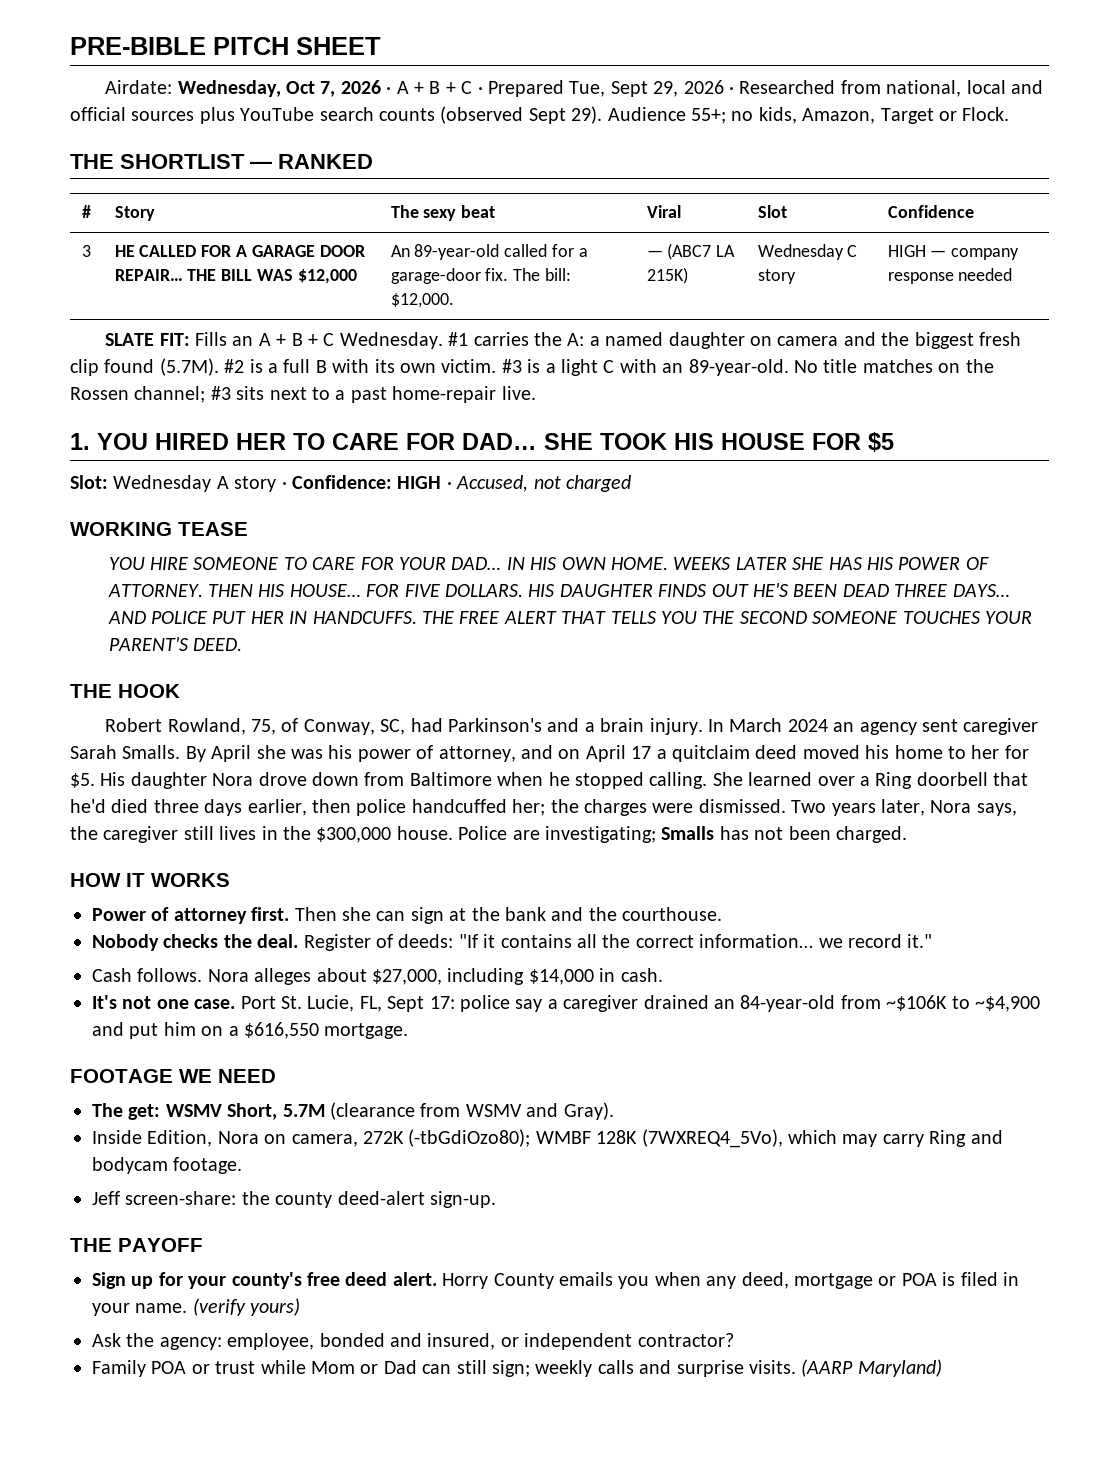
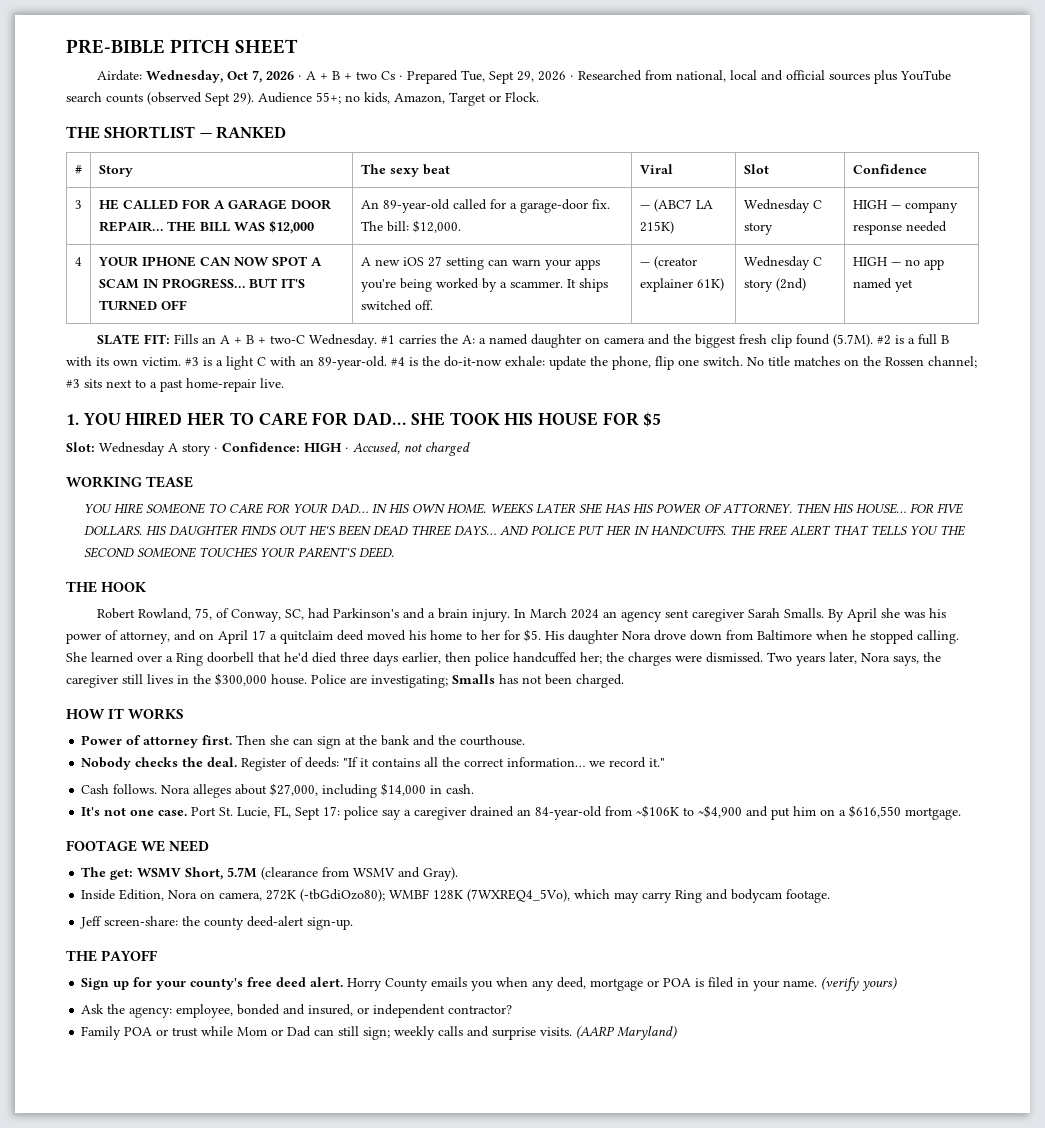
[461,81,473,94] C -> [356,71,396,80] two Cs
(1013, 274) none -> [74,257,82,266] [97,256,322,267] [98,278,305,289] [98,300,187,311] [360,256,600,270] [360,278,608,292] [360,300,433,311] [639,256,697,269] [639,278,724,292] [743,256,822,270] [743,278,806,292] [852,257,944,270] [852,278,913,292] // 4 | YOUR IPHONE CAN NOW SPOT A SCAM IN PROGRESS… BUT IT'S TURNED OFF | A new iOS 27 setting can warn your apps you're being worked by a scammer. It ships switched off. | — (creator explainer 61K) | Wednesday C story (2nd) | HIGH — no app named yet
[323,333,335,346] C -> [270,335,306,344] two-C
(789, 367) none -> [391,356,743,370] #4 is the do-it-now exhale: update the phone, flip one switch.

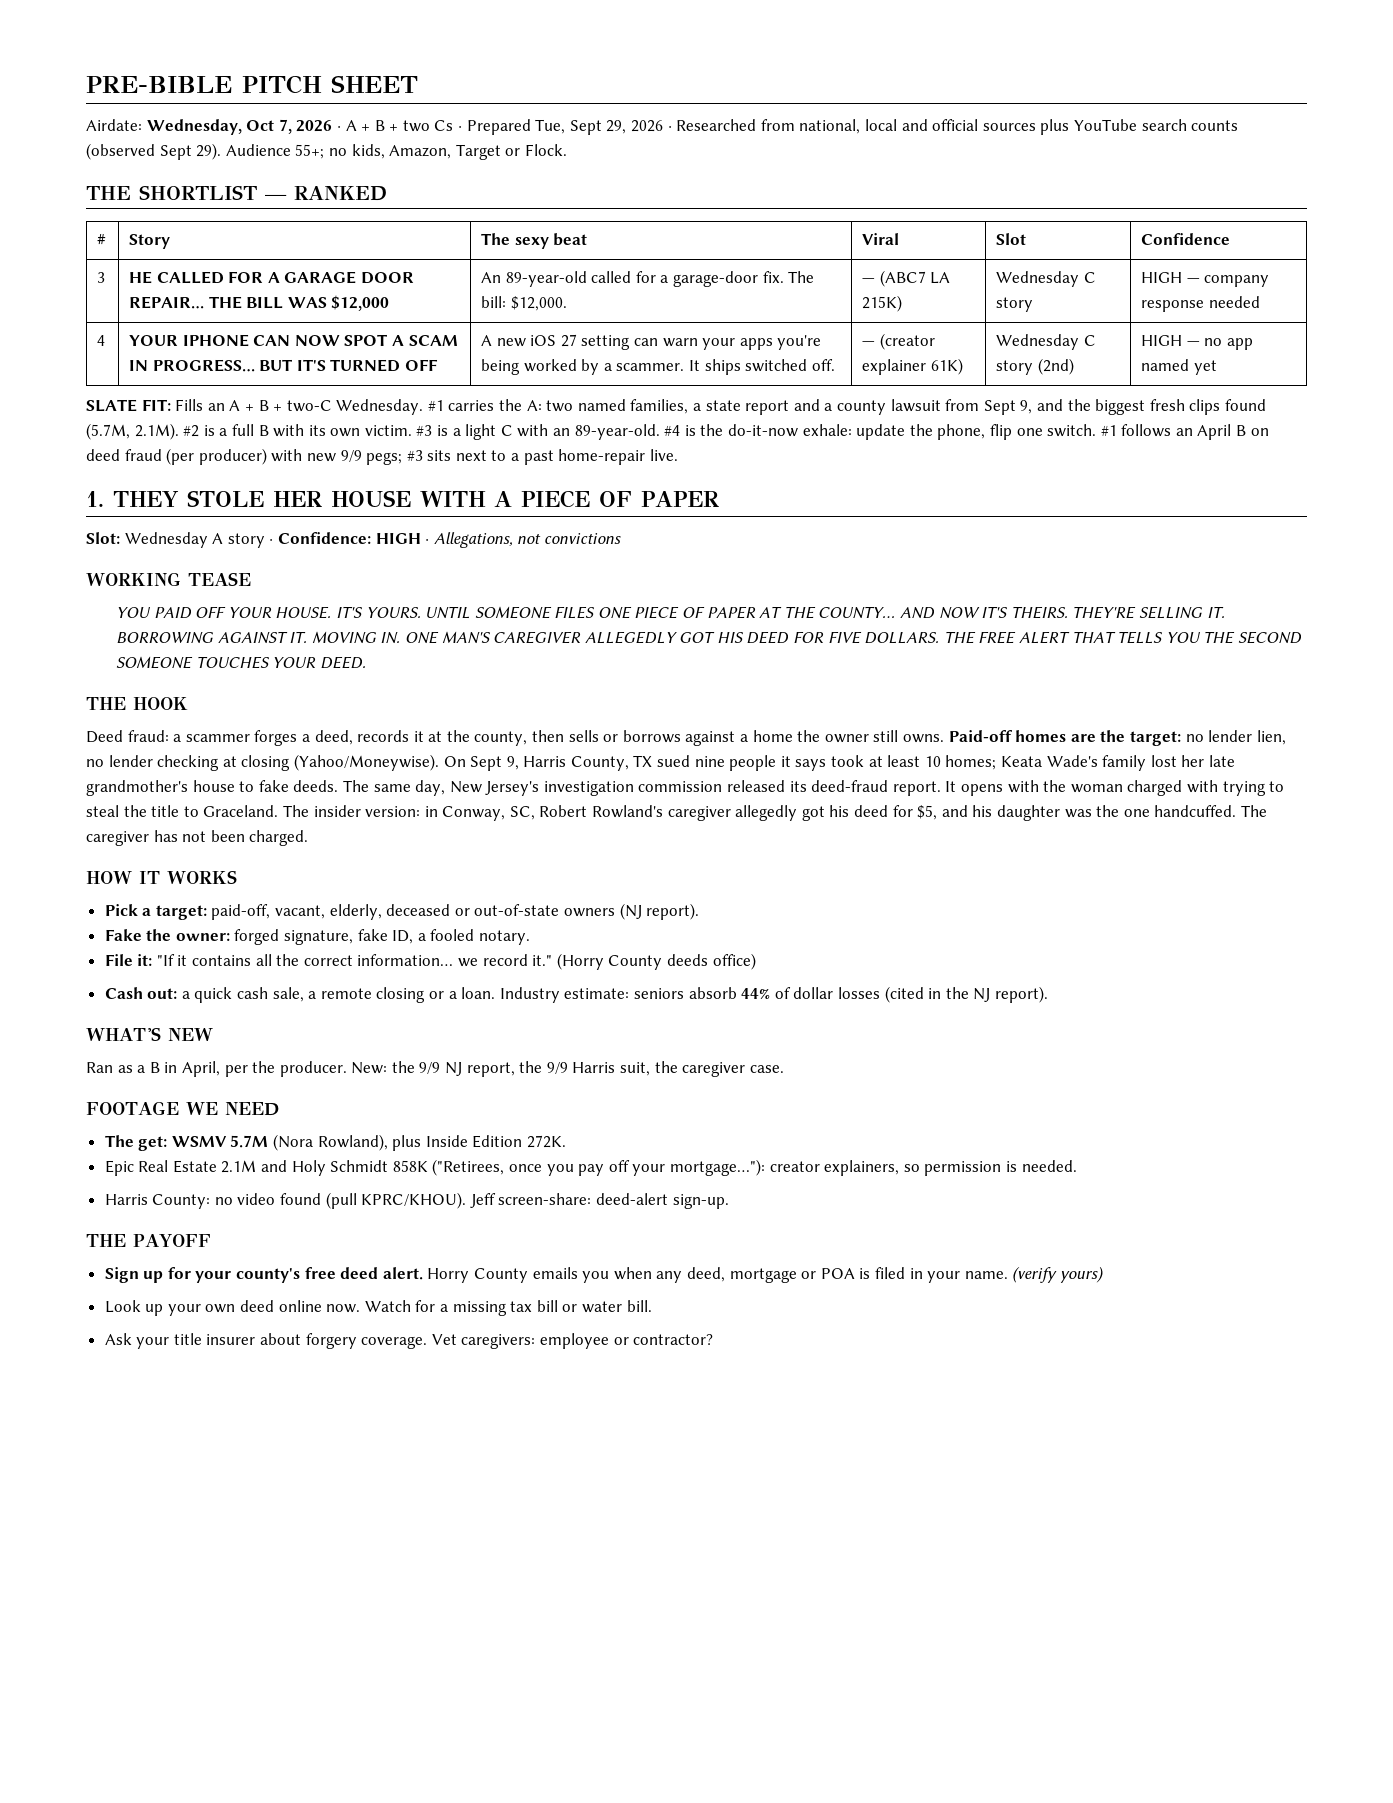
[479,334,874,348] a named daughter on camera and the biggest fresh clip found (5.7M). -> [546,399,1266,415] [86,423,179,440] two named families, a state report and a county lawsuit from Sept 9, and the biggest fresh clips found (5.7M, 2.1M).
[747,356,977,368] No title matches on the Rossen channel; -> [1100,424,1269,440] [86,448,403,465] #1 follows an April B on deed fraud (per producer) with new 9/9 pegs;
[82,412,662,427] YOU HIRED HER TO CARE FOR DAD… SHE TOOK HIS HOUSE FOR $5 -> [113,490,719,508] THEY STOLE HER HOUSE WITH A PIECE OF PAPER
[353,442,470,456] Accused, not charged -> [433,532,621,548] Allegations, not convictions
[113,503,963,514] [83,525,726,536] HIRE SOMEONE TO CARE FOR YOUR DAD… IN HIS OWN HOME. WEEKS LATER SHE HAS HIS POWER OF ATTORNEY. THEN HIS HOUSE… FOR FIVE DOLLARS. HIS DAUGHTER FINDS OUT HE'S BEEN DEAD THREE DAYS… AND POLICE PUT HER IN HANDCUFFS. -> [153,606,1225,619] [115,631,940,644] PAID OFF YOUR HOUSE. IT'S YOURS. UNTIL SOMEONE FILES ONE PIECE OF PAPER AT THE COUNTY… AND NOW IT'S THEIRS. THEY'RE SELLING IT. BORROWING AGAINST IT. MOVING IN. ONE MAN'S CAREGIVER ALLEGEDLY GOT HIS DEED FOR FIVE DOLLARS.
[297,547,356,558] PARENT'S -> (317, 662) none
[97,608,947,622] [66,629,959,644] [66,652,941,666] [66,673,495,688] Robert Rowland, 75, of Conway, SC, had Parkinson's and a brain injury. In March 2024 an agency sent caregiver Sarah Smalls. By April she was his power of attorney, and on April 17 a quitclaim deed moved his home to her for $5. His daughter Nora drove down from Baltimore when he stopped calling. She learned over a Ring doorbell that he'd died three days earlier, then police handcuffed her; the charges were dismissed. Two years later, Nora says, the caregiver still lives in the $300,000 house. Police are investigating; Smalls -> [86,730,1286,746] [86,754,1235,771] [86,780,1285,796] [86,805,1267,821] [86,831,149,846] Deed fraud: a scammer forges a deed, records it at the county, then sells or borrows against a home the owner still owns. Paid-off homes are the target: no lender lien, no lender checking at closing (Yahoo/Moneywise). On Sept 9, Harris County, TX sued nine people it says took at least 10 homes; Keata Wade's family lost her late grandmother's house to fake deeds. The same day, New Jersey's investigation commission released its deed-fraud report. It opens with the woman charged with trying to steal the title to Graceland. The insider version: in Conway, SC, Robert Rowland's caregiver allegedly got his deed for $5, and his daughter was the one handcuffed. The caregiver
[81,735,526,749] [81,757,340,771] Power of attorney first. Then she can sign at the bank and the courthouse. // Nobody checks the deal. Register of deeds: -> [104,903,700,920] [104,929,531,945] [104,954,153,966] Pick a target: paid-off, vacant, elderly, deceased or out-of-state owners (NJ report). // Fake the owner: forged signature, fake ID, a fooled notary. // File it:
[81,783,475,798] [81,805,962,820] // Cash follows. Nora alleges about $27,000, including $14,000 in cash. // It's not one case. Port St. Lucie, FL, Sept 17: police say a caregiver drained an 84-year-old from ~$106K to ~$4,900 and put him on a $616,550 mortgage. -> [556,953,756,970] [104,986,1048,1003] [86,1027,213,1041] [86,1061,784,1077] (Horry County deeds office) // Cash out: a quick cash sale, a remote closing or a loan. Industry estimate: seniors absorb 44% of dollar losses (cited in the NJ report). // WHAT'S NEW // Ran as a B in April, per the producer. New: the 9/9 NJ report, the 9/9 Harris suit, the caregiver case.
[185,867,459,881] [81,889,831,903] [80,916,245,930] Short, 5.7M (clearance from WSMV and Gray). // Inside Edition, Nora on camera, 272K (-tbGdiOzo80); WMBF 128K (7WXREQ4_5Vo), which may carry Ring and bodycam footage. // Jeff screen-share: the county -> [230,1134,567,1151] [104,1159,1077,1176] [104,1192,592,1209] 5.7M (Nora Rowland), plus Inside Edition 272K. // Epic Real Estate 2.1M and Holy Schmidt 858K ("Retirees, once you pay off your mortgage…"): creator explainers, so permission is needed. // Harris County: no video found (pull KPRC/KHOU). Jeff screen-share:
[81,1004,513,1018] [81,1026,678,1040] Ask the agency: employee, bonded and insured, or independent contractor? // Family POA or trust while Mom or Dad can still sign; weekly calls and surprise visits. (AARP Maryland) -> [104,1300,652,1316] [104,1333,714,1349] Look up your own deed online now. Watch for a missing tax bill or water bill. // Ask your title insurer about forgery coverage. Vet caregivers: employee or contractor?

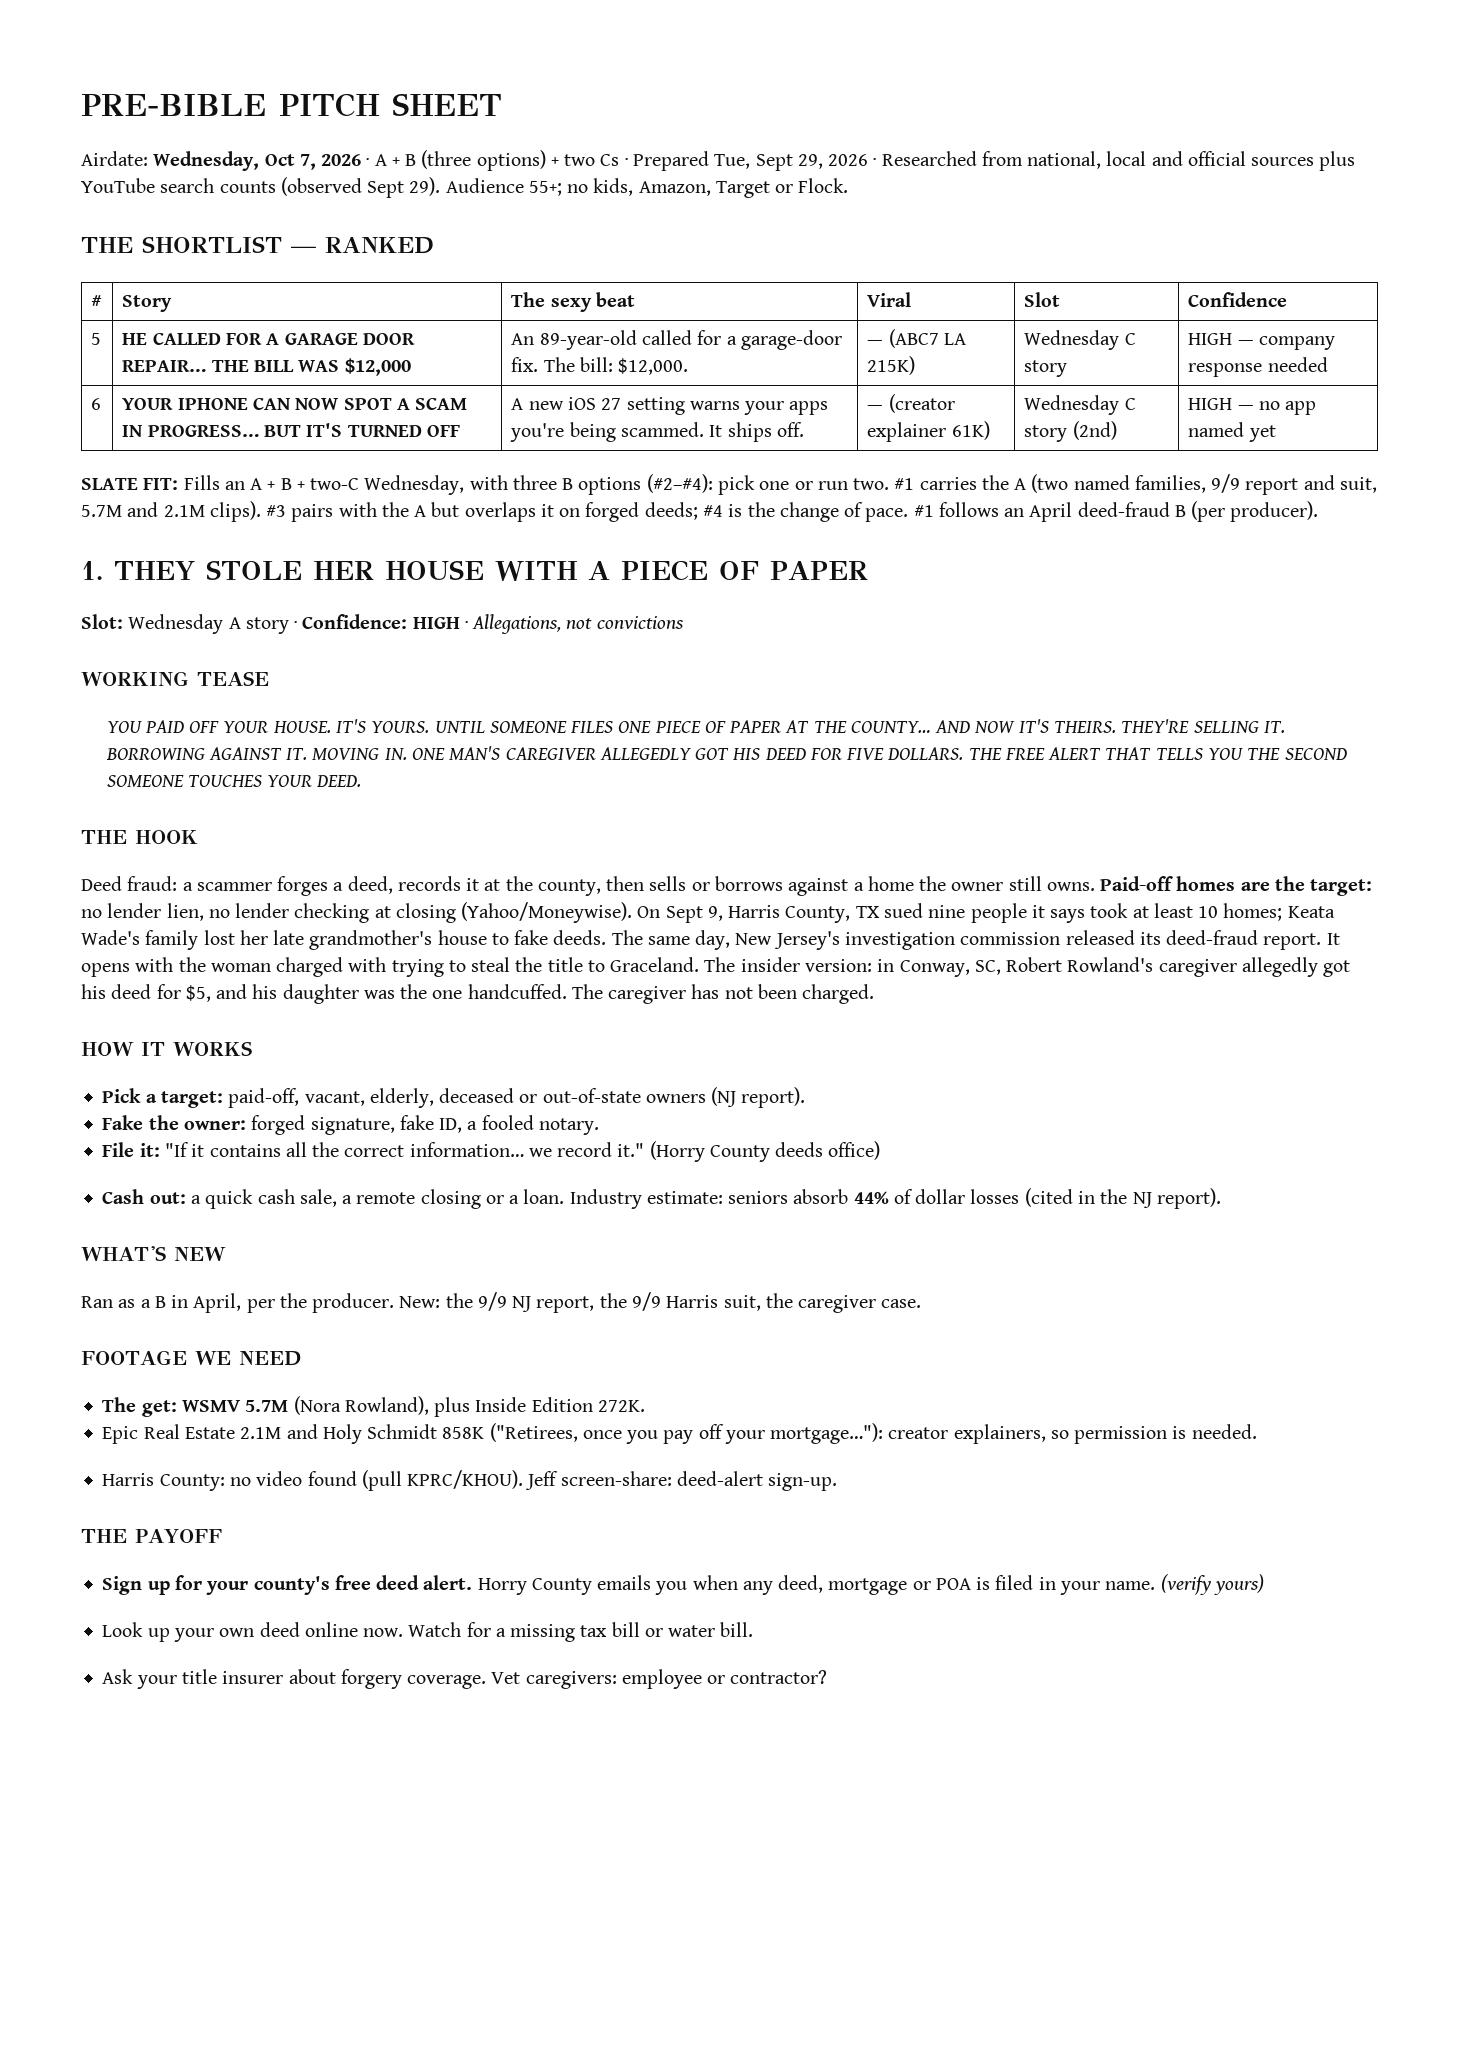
(385, 125) none -> [421,150,546,171] (three options)
[97,272,106,283] 3 -> [91,333,102,345] 5
[97,335,106,346] 4 -> [91,398,102,410] 6
[633,338,698,347] can warn -> [689,401,740,410] warns
[523,359,685,375] worked by a scammer. -> [620,422,704,437] scammed.
[745,359,808,372] switched -> (772, 432) none
[336,399,1266,415] [86,423,1269,440] [86,448,678,465] Wednesday. #1 carries the A: two named families, a state report and a county lawsuit from Sept 9, and the biggest fresh clips found (5.7M, 2.1M). #2 is a full B with its own victim. #3 is a light C with an 89-year-old. #4 is the do-it-now exhale: update the phone, flip one switch. #1 follows an April B on deed fraud (per producer) with new 9/9 pegs; #3 sits next to a past home-repair live. -> [364,474,1377,495] [81,501,1319,522] Wednesday, with three B options (#2–#4): pick one or run two. #1 carries the A (two named families, 9/9 report and suit, 5.7M and 2.1M clips). #3 pairs with the A but overlaps it on forged deeds; #4 is the change of pace. #1 follows an April deed-fraud B (per producer).

